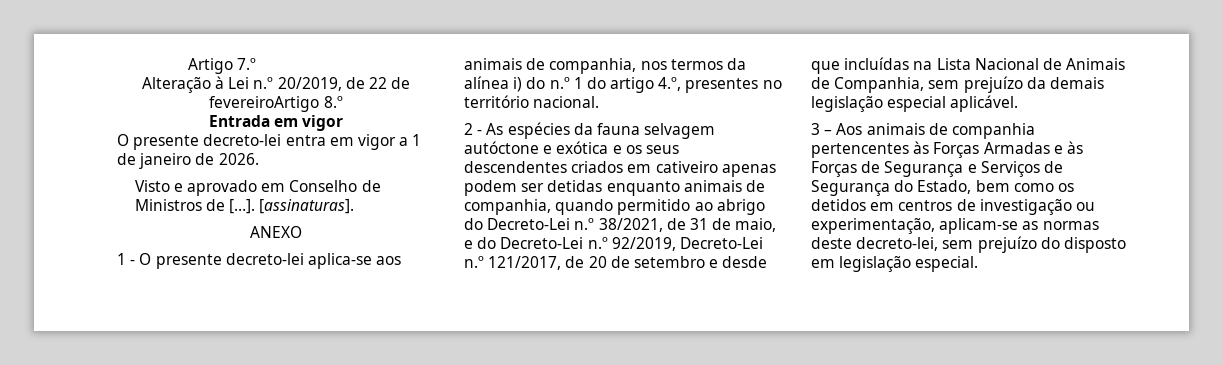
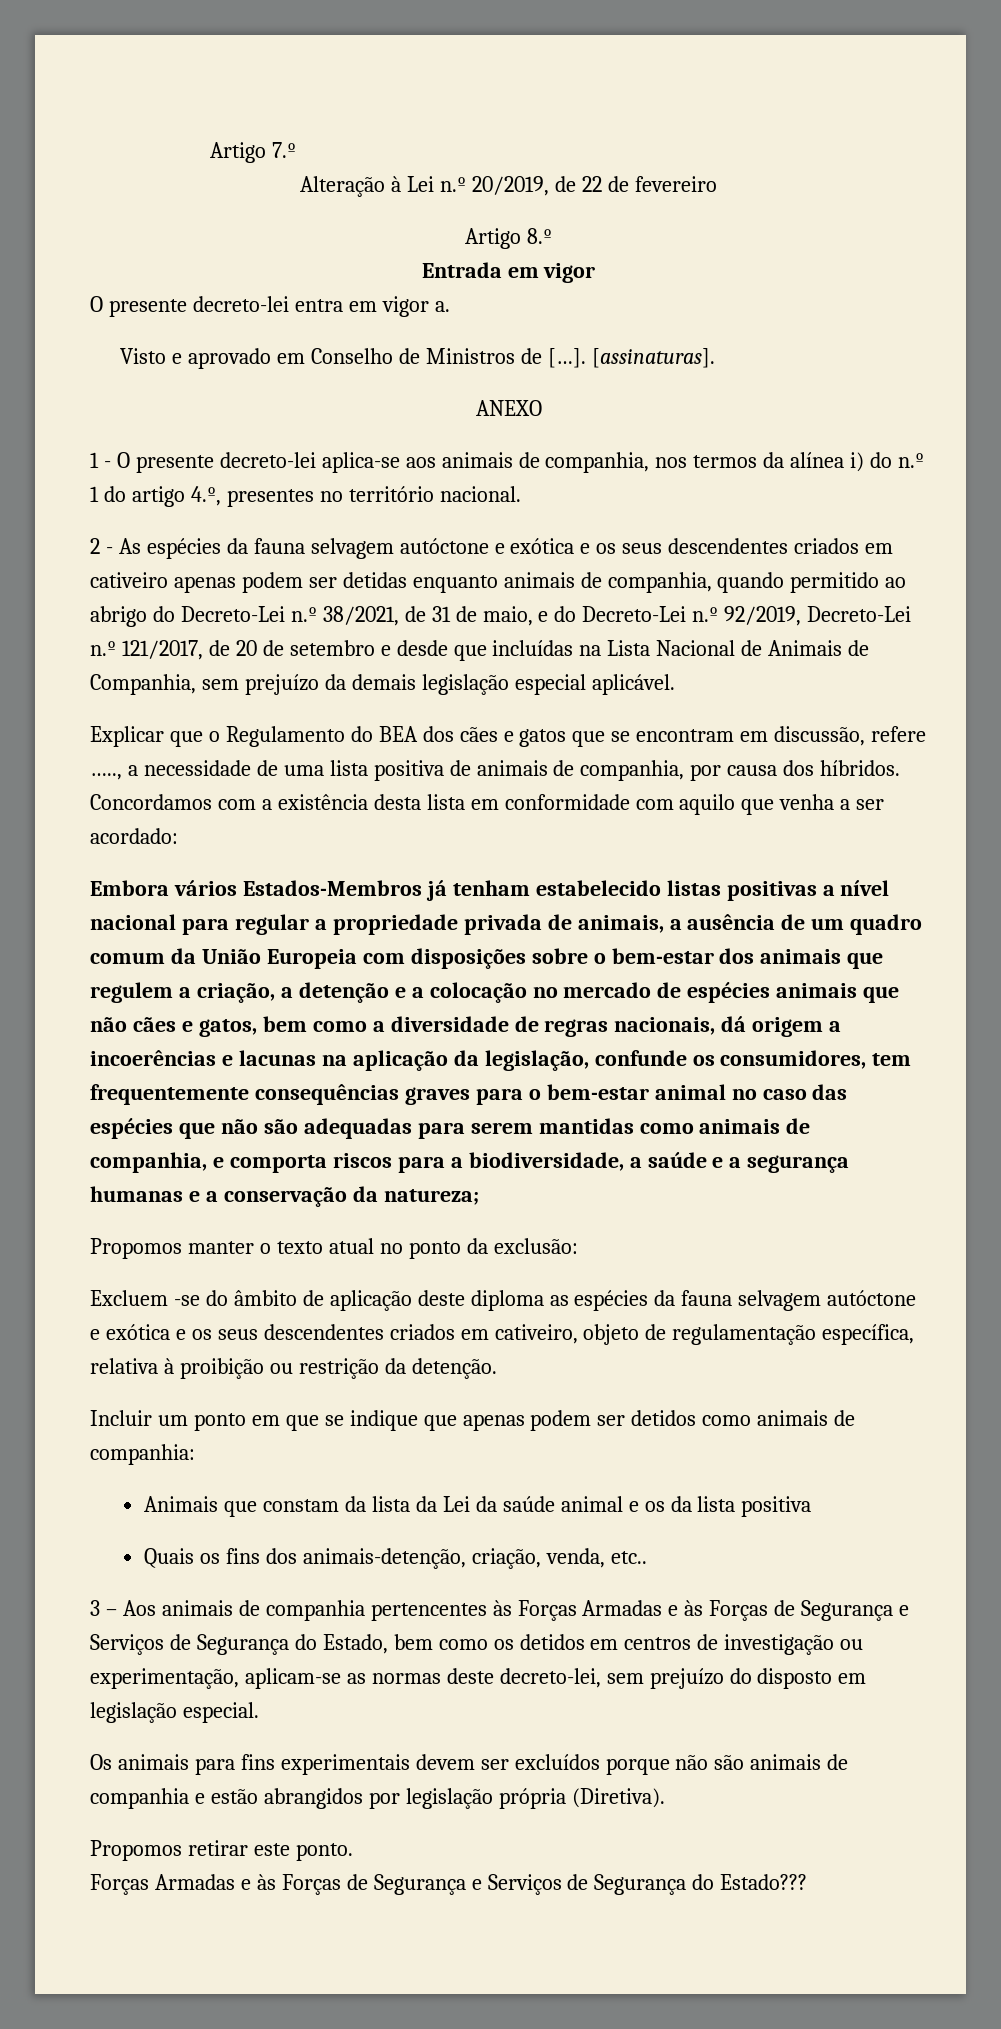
[209,96,320,112] fevereiroArtigo -> [634,176,717,192] [465,228,522,249] fevereiro // Artigo
[399,134,422,146] [117,153,259,169] a 1 de janeiro de 2026. -> [434,301,450,312] a.
(1019, 103) none -> [90,726,927,747] [90,760,901,781] [90,794,885,815] [90,828,178,844] [90,880,890,901] [90,914,923,935] [90,948,884,969] [90,982,900,1003] [90,1016,842,1037] [90,1050,912,1071] [90,1084,848,1105] [90,1118,811,1139] [90,1152,850,1173] [90,1186,479,1207] [90,1238,578,1259] [90,1290,917,1311] [90,1324,915,1345] [90,1358,497,1379] [90,1410,856,1431] [90,1444,195,1465] [144,1496,812,1517] [144,1548,647,1569] // Explicar que o Regulamento do BEA dos cães e gatos que se encontram em discussão, refere ….., a necessidade de uma lista positiva de animais de companhia, por causa dos híbridos. Concordamos com a existência desta lista em conformidade com aquilo que venha a ser acordado: // Embora vários Estados-Membros já tenham estabelecido listas positivas a nível nacional para regular a propriedade privada de animais, a ausência de um quadro comum da União Europeia com disposições sobre o bem-estar dos animais que regulem a criação, a detenção e a colocação no mercado de espécies animais que não cães e gatos, bem como a diversidade de regras nacionais, dá origem a incoerências e lacunas na aplicação da legislação, confunde os consumidores, tem frequentemente consequências graves para o bem-estar animal no caso das espécies que não são adequadas para serem mantidas como animais de companhia, e comporta riscos para a biodiversidade, a saúde e a segurança humanas e a conservação da natureza; // Propomos manter o texto atual no ponto da exclusão: // Excluem -se do âmbito de aplicação deste diploma as espécies da fauna selvagem autóctone e exótica e os seus descendentes criados em cativeiro, objeto de regulamentação específica, relativa à proibição ou restrição da detenção. // Incluir um ponto em que se indique que apenas podem ser detidos como animais de companhia: // Animais que constam da lista da Lei da saúde animal e os da lista positiva // Quais os fins dos animais-detenção, criação, venda, etc..
(979, 264) none -> [90,1754,849,1775] [90,1788,665,1809] [90,1840,353,1861] [90,1874,808,1895] // Os animais para fins experimentais devem ser excluídos porque não são animais de companhia e estão abrangidos por legislação própria (Diretiva). // Propomos retirar este ponto. // Forças Armadas e às Forças de Segurança e Serviços de Segurança do Estado???

